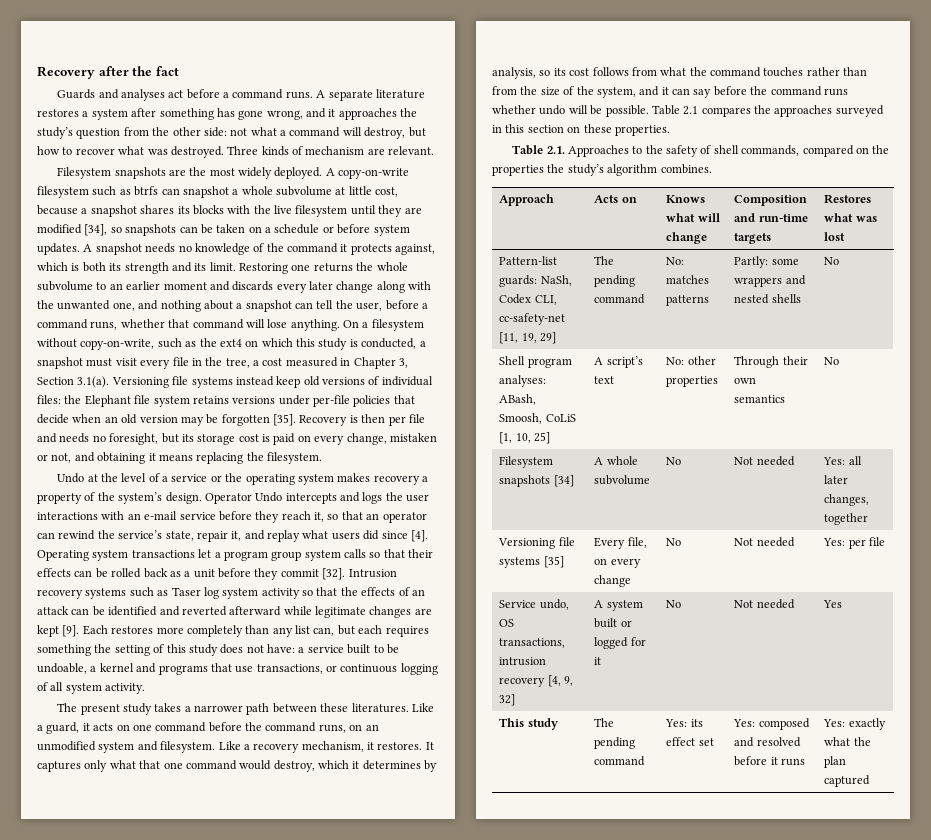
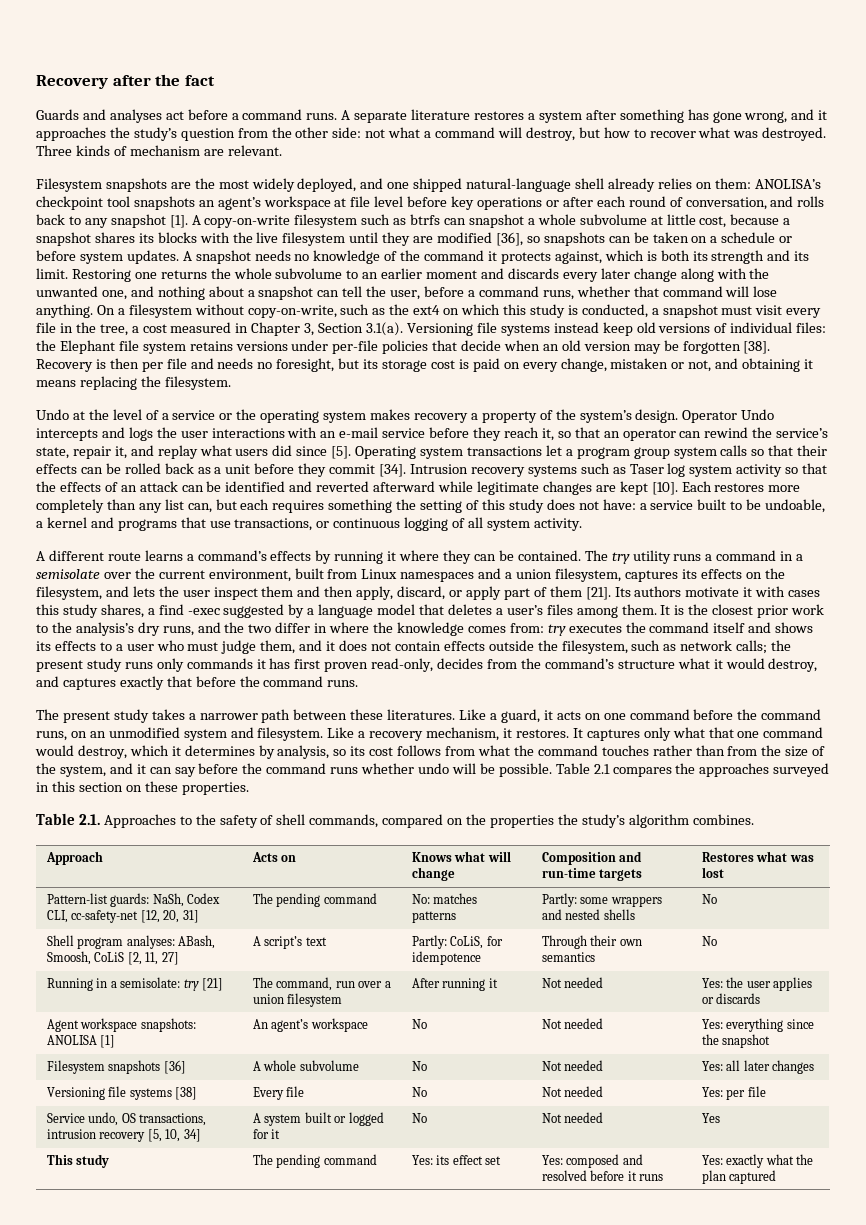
[274,167,323,179] deployed. -> [297,178,821,192] [36,196,825,210] [36,214,188,228] deployed, and one shipped natural-language shell already relies on them: ANOLISA’s checkpoint tool snapshots an agent’s workspace at file level before key operations or after each round of conversation, and rolls back to any snapshot [1].
[84,224,108,236] [34], -> [495,232,523,246] [36],
[273,414,296,426] [35]. -> [743,341,771,354] [38].
[410,530,428,542] [4]. -> [331,446,352,459] [5].
[322,568,346,580] [32]. -> [379,464,407,477] [34].
[62,625,80,637] [9]. -> [651,482,678,495] [10].
(146, 688) none -> [36,550,804,564] [36,568,785,582] [36,586,821,600] [36,604,825,618] [36,622,814,636] [36,640,792,654] [36,658,818,672] [36,676,359,690] // A different route learns a command’s effects by running it where they can be contained. The try utility runs a command in a semisolate over the current environment, built from Linux namespaces and a union filesystem, captures its effects on the filesystem, and lets the user inspect them and then apply, discard, or apply part of them [21]. Its authors motivate it with cases this study shares, a find -exec suggested by a language model that deletes a user’s files among them. It is the closest prior work to the analysis’s dry runs, and the two differ in where the knowledge comes from: try executes the command itself and shows its effects to a user who must judge them, and it does not contain effects outside the filesystem, such as network calls; the present study runs only commands it has first proven read-only, decides from the command’s structure what it would destroy, and captures exactly that before the command runs.
[499,332,557,344] [11, 19, 29] -> [140,910,199,923] [12, 20, 31]
[499,432,551,444] [1, 10, 25] -> [127,952,179,965] [2, 11, 27]
[666,356,716,365] [666,376,719,387] No: other properties -> [411,935,503,949] [411,951,481,965] Partly: CoLiS, for idempotence
[499,456,554,468] [499,475,574,487] // Filesystem snapshots [34] -> [46,977,224,991] [252,977,391,991] [252,993,343,1007] [411,978,498,991] [541,977,604,988] [701,977,813,991] [701,993,761,1004] [46,1018,196,1032] [46,1035,116,1048] [252,1018,368,1032] [411,1019,427,1029] [541,1018,604,1029] [701,1018,814,1032] [701,1034,771,1048] [46,1060,186,1074] // Running in a semisolate: try [21] | The command, run over a union filesystem | After running it | Not needed | Yes: the user applies or discards // Agent workspace snapshots: ANOLISA [1] | An agent’s workspace | No | Not needed | Yes: everything since the snapshot // Filesystem snapshots [36]
[824,494,870,506] [824,513,869,525] [498,537,575,549] [499,556,564,568] changes, together // Versioning file systems [35] -> [772,1060,815,1074] [46,1086,198,1100] changes // Versioning file systems [38]
[627,537,647,548] [594,558,641,568] [594,575,632,587] file, on every change -> [286,1086,305,1097] file
[547,675,574,687] [499,694,516,706] [4, 9, 32] -> [147,1129,201,1142] [5, 10, 34]

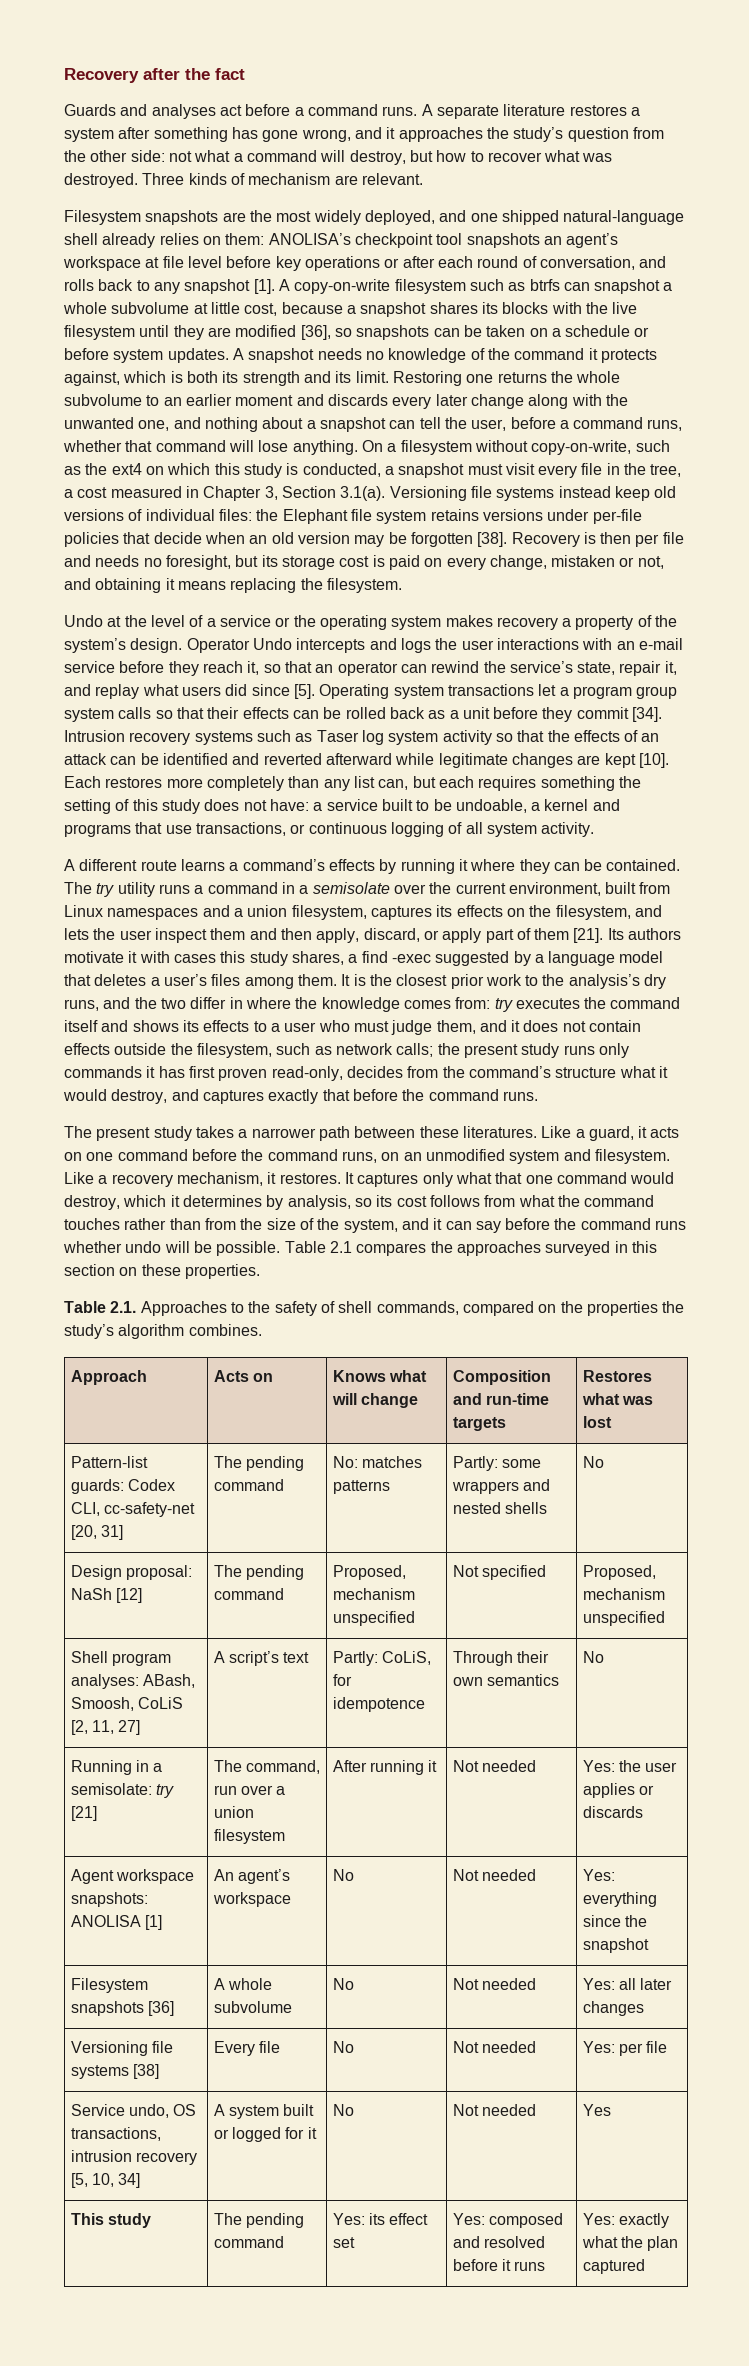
[152,893,184,907] NaSh, -> (124, 1486) none
[140,910,180,923] [12, 20, -> [70,1525,97,1540] [20,
(717, 899) none -> [70,1565,192,1580] [70,1588,142,1603] [213,1565,304,1580] [213,1588,284,1600] [332,1565,406,1580] [332,1588,415,1600] [332,1611,415,1626] [452,1565,546,1580] [582,1565,656,1580] [582,1588,665,1600] [582,1611,665,1626] // Design proposal: NaSh [12] | The pending command | Proposed, mechanism unspecified | Not specified | Proposed, mechanism unspecified

